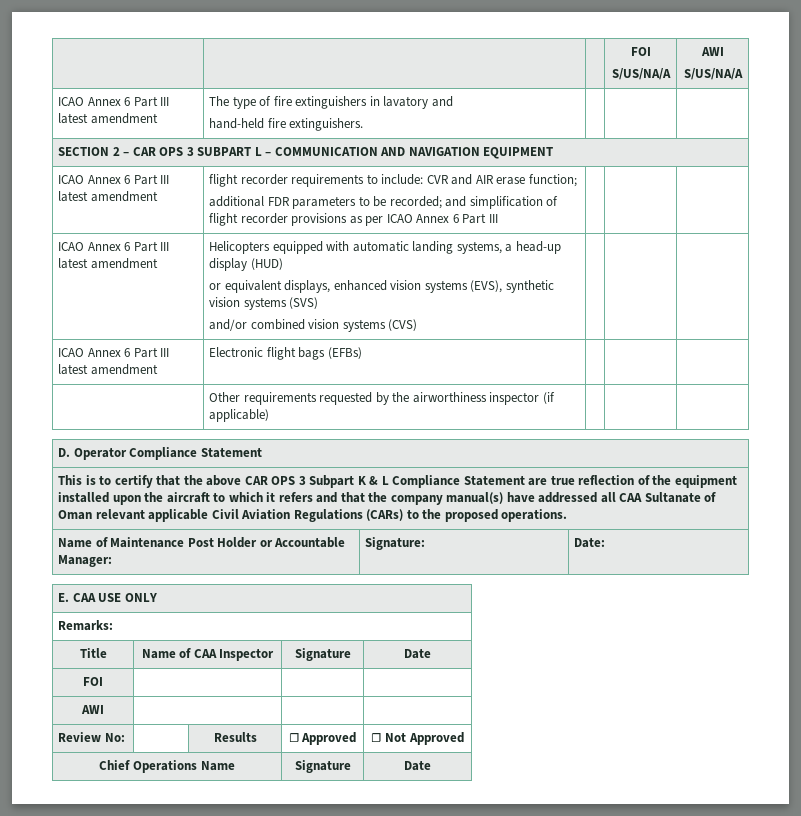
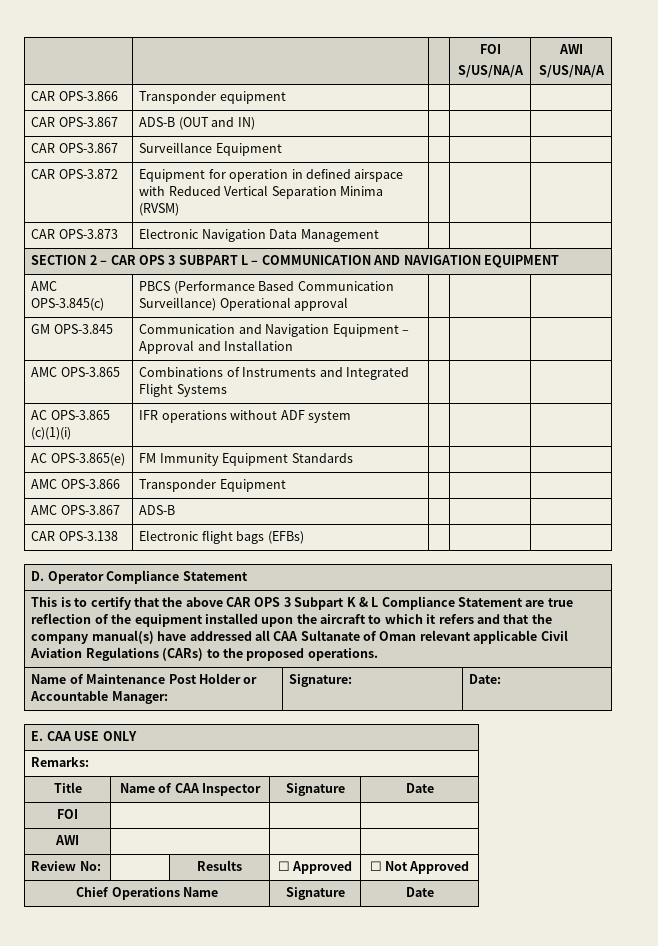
[58,96,170,107] [58,113,158,124] [209,96,453,109] [209,118,364,131] ICAO Annex 6 Part III latest amendment | The type of fire extinguishers in lavatory and // hand-held fire extinguishers. -> [31,91,118,101] [139,91,286,104] [31,117,118,127] [139,117,255,130] [31,143,118,153] [139,142,282,156] [31,169,118,179] [139,169,404,182] [139,185,383,199] [139,203,180,216] [31,229,118,239] [139,228,379,242] CAR OPS-3.866 | Transponder equipment | | | // CAR OPS-3.867 | ADS-B (OUT and IN) | | | // CAR OPS-3.867 | Surveillance Equipment | | | // CAR OPS-3.872 | Equipment for operation in defined airspace with Reduced Vertical Separation Minima (RVSM) | | | // CAR OPS-3.873 | Electronic Navigation Data Management
[58,174,170,185] [58,191,158,202] [209,174,577,187] [209,196,559,209] [209,213,498,226] [58,241,170,252] [58,258,158,269] [209,241,561,254] [209,258,283,271] [209,280,554,293] [209,297,319,310] [209,319,418,332] [58,347,170,358] [58,364,158,375] [209,347,362,360] [209,392,555,405] [209,409,270,422] ICAO Annex 6 Part III latest amendment | flight recorder requirements to include: CVR and AIR erase function; // additional FDR parameters to be recorded; and simplification of flight recorder provisions as per ICAO Annex 6 Part III | | | // ICAO Annex 6 Part III latest amendment | Helicopters equipped with automatic landing systems, a head-up display (HUD) // or equivalent displays, enhanced vision systems (EVS), synthetic vision systems (SVS) // and/or combined vision systems (CVS) | | | // ICAO Annex 6 Part III latest amendment | Electronic flight bags (EFBs) | | | // | Other requirements requested by the airworthiness inspector (if applicable) -> [31,281,58,291] [31,298,105,311] [139,281,394,294] [139,297,349,311] [31,324,113,334] [139,324,409,337] [139,340,294,354] [31,367,120,377] [139,367,409,380] [139,383,227,397] [31,410,110,420] [31,427,72,440] [139,410,351,423] [31,453,125,466] [139,453,353,466] [31,479,120,489] [139,479,286,492] [31,505,120,515] [139,505,176,515] [31,531,118,541] [139,530,304,544] AMC OPS-3.845(c) | PBCS (Performance Based Communication Surveillance) Operational approval | | | // GM OPS-3.845 | Communication and Navigation Equipment – Approval and Installation | | | // AMC OPS-3.865 | Combinations of Instruments and Integrated Flight Systems | | | // AC OPS-3.865 (c)(1)(i) | IFR operations without ADF system | | | // AC OPS-3.865(e) | FM Immunity Equipment Standards | | | // AMC OPS-3.866 | Transponder Equipment | | | // AMC OPS-3.867 | ADS-B | | | // CAR OPS-3.138 | Electronic flight bags (EFBs)

